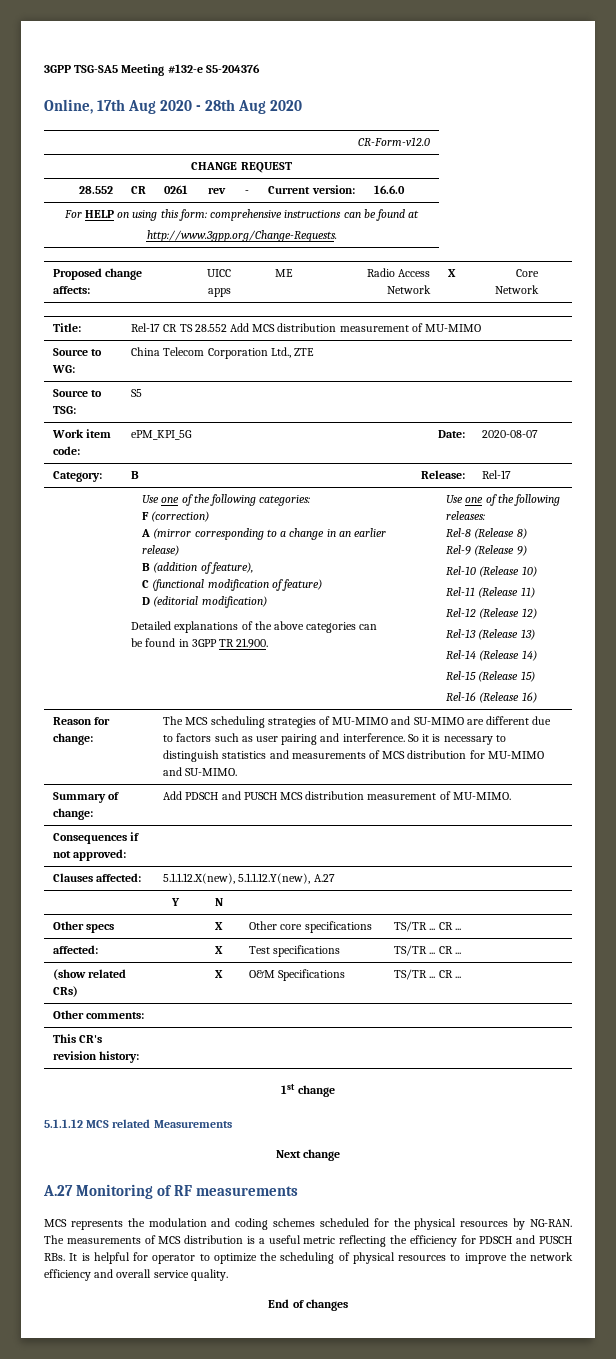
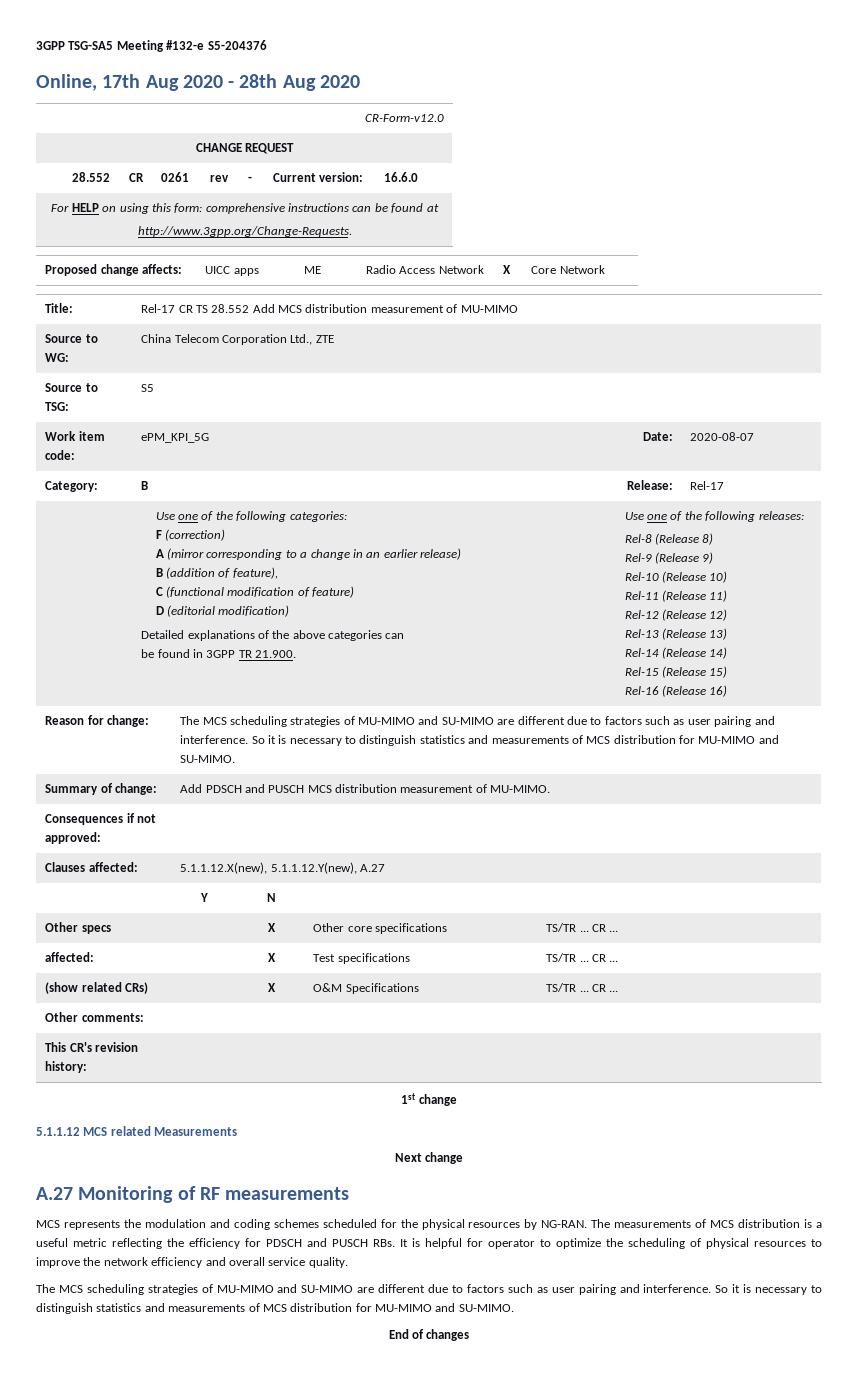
(228, 1275) none -> [36,1284,823,1295] [36,1303,514,1314] // The MCS scheduling strategies of MU-MIMO and SU-MIMO are different due to factors such as user pairing and interference. So it is necessary to distinguish statistics and measurements of MCS distribution for MU-MIMO and SU-MIMO.

